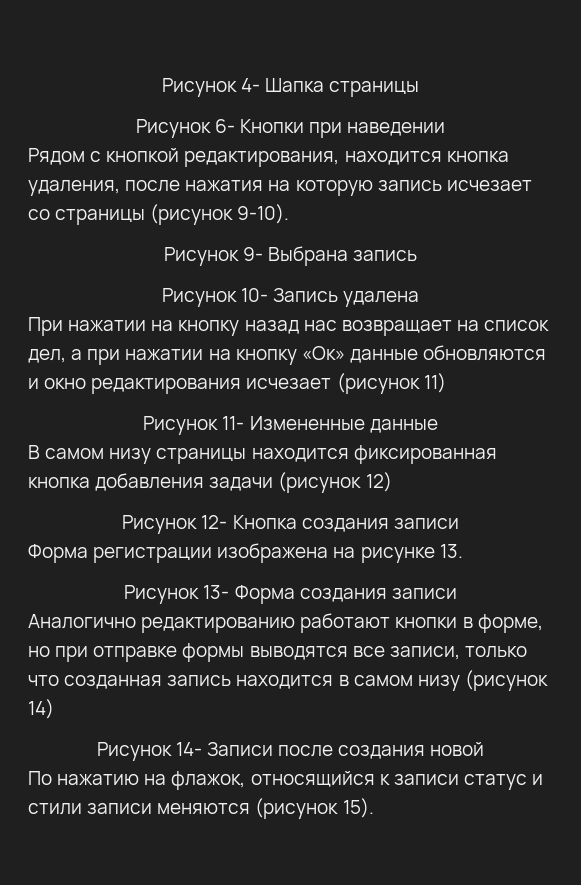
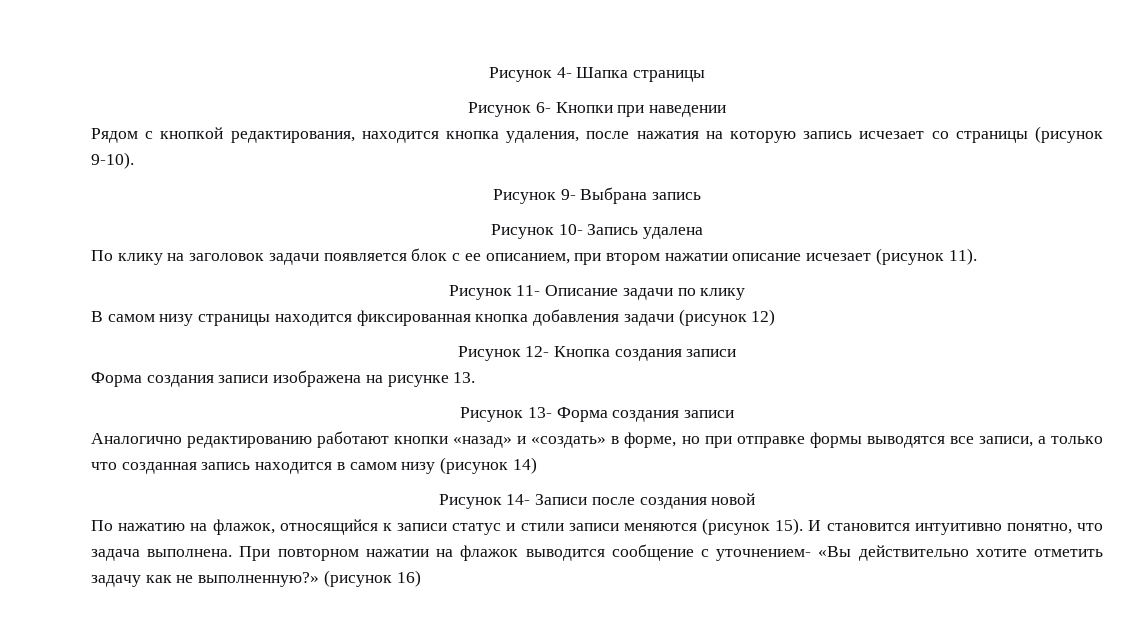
[28,317,550,336] [28,345,547,365] [28,378,242,394] При нажатии на кнопку назад нас возвращает на список дел, а при нажатии на кнопку «Ок» данные обновляются и окно редактирования -> [91,248,802,265] По клику на заголовок задачи появляется блок с ее описанием, при втором нажатии описание
[423,373,446,393] 11) -> [948,248,977,265] 11).
[249,416,438,433] Измененные данные -> [545,285,746,300] Описание задачи по клику
[93,547,213,563] регистрации -> [146,375,269,387] создания записи
(458, 622) none -> [453,436,607,448] «назад» и «создать»
(460, 653) none -> [1037,436,1046,444] а
(374, 808) none -> [808,520,1103,535] [91,544,1103,561] [91,570,421,587] И становится интуитивно понятно, что задача выполнена. При повторном нажатии на флажок выводится сообщение с уточнением- «Вы действительно хотите отметить задачу как не выполненную?» (рисунок 16)

